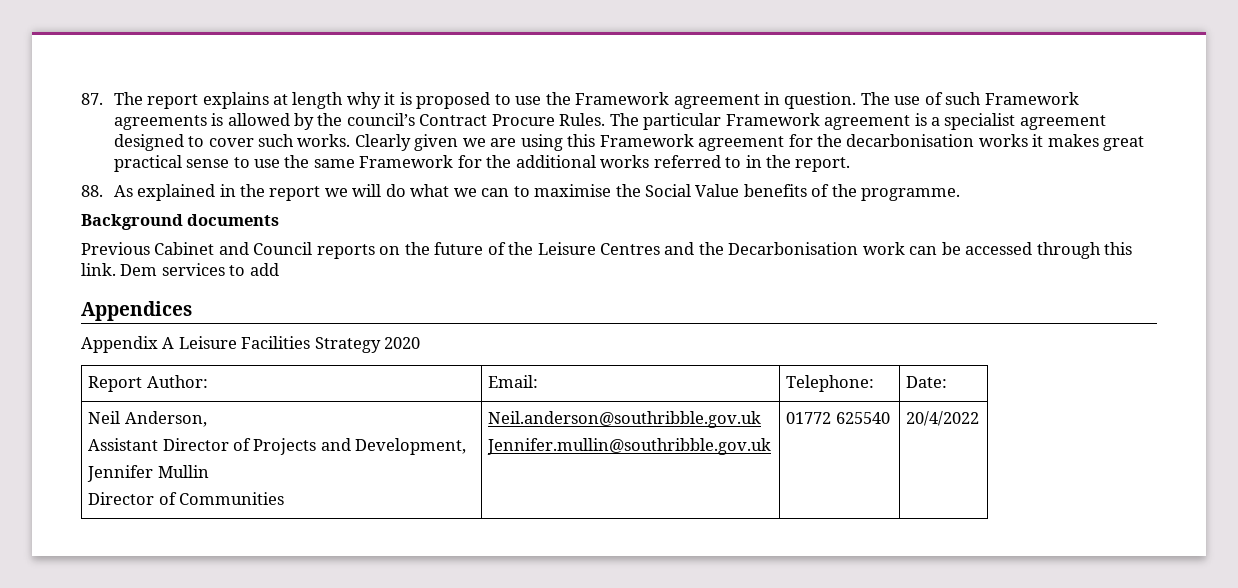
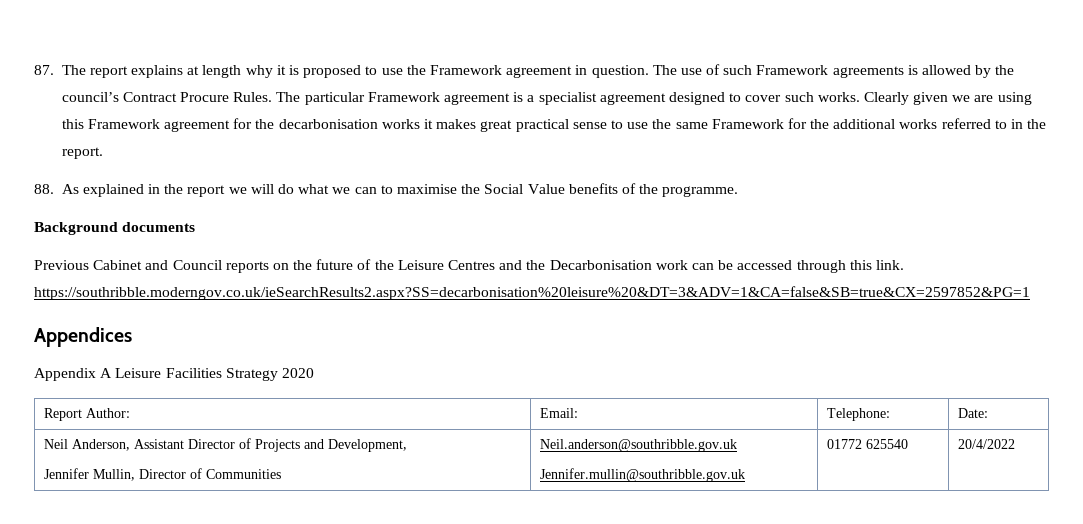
[120,263,279,276] Dem services to add -> [34,286,1030,300] https://southribble.moderngov.co.uk/ieSearchResults2.aspx?SS=decarbonisation%20leisure%20&DT=3&ADV=1&CA=false&SB=true&CX=2597852&PG=1
(207, 419) // -> (131, 445) none
[157,465,209,478] Mullin // -> [93,469,136,481] Mullin,

